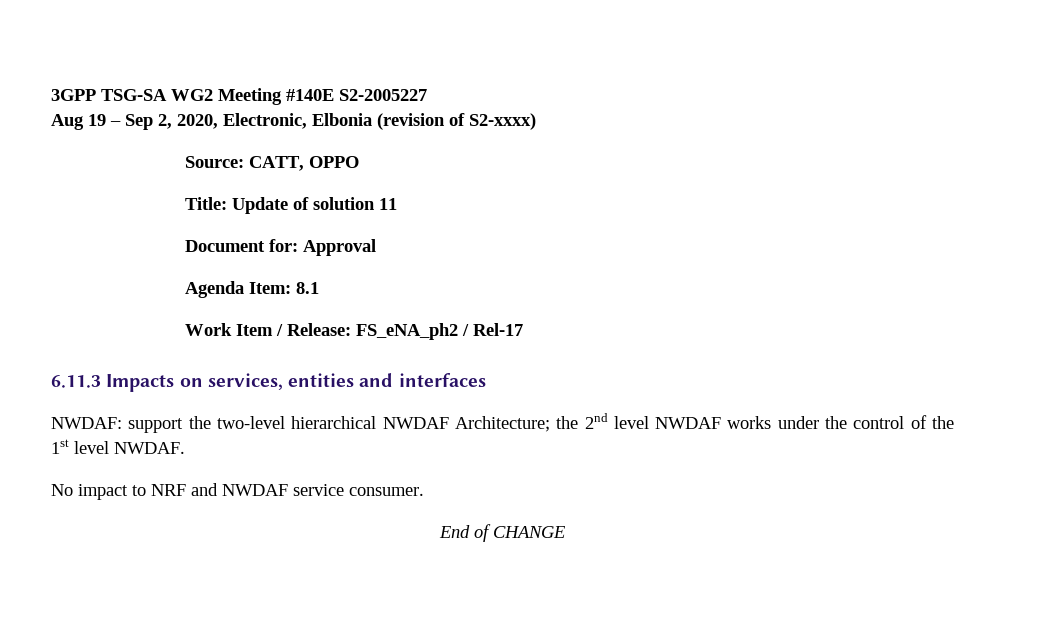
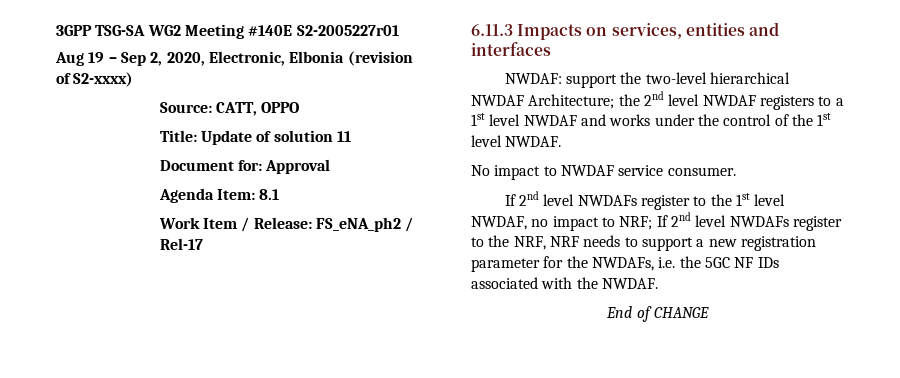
[339,89,427,101] S2-2005227 -> [296,25,399,36] S2-2005227r01
(722, 423) none -> [759,95,844,110] [471,113,606,126] registers to a 1st level NWDAF and
[151,483,218,496] NRF and -> (557, 171) none
(424, 491) none -> [504,191,786,210] [471,212,842,231] [471,235,816,251] [471,256,779,272] [471,277,658,289] // If 2nd level NWDAFs register to the 1st level NWDAF, no impact to NRF; If 2nd level NWDAFs register to the NRF, NRF needs to support a new registration parameter for the NWDAFs, i.e. the 5GC NF IDs associated with the NWDAF.

